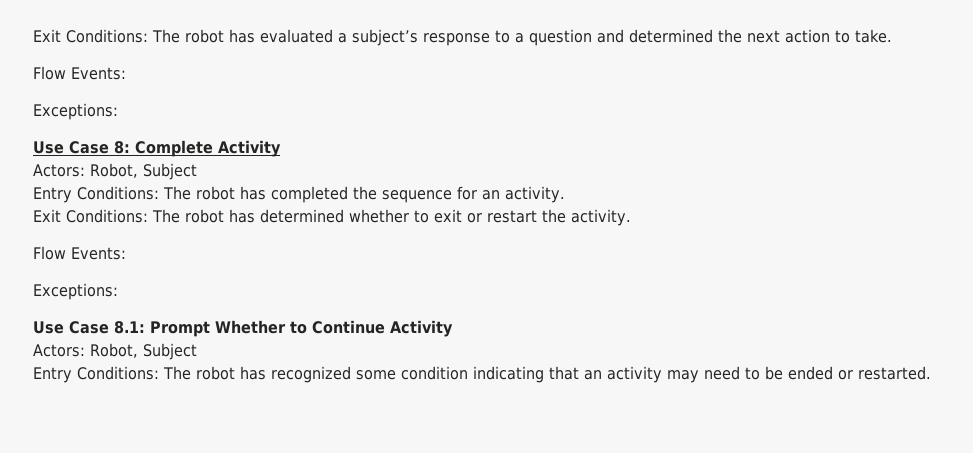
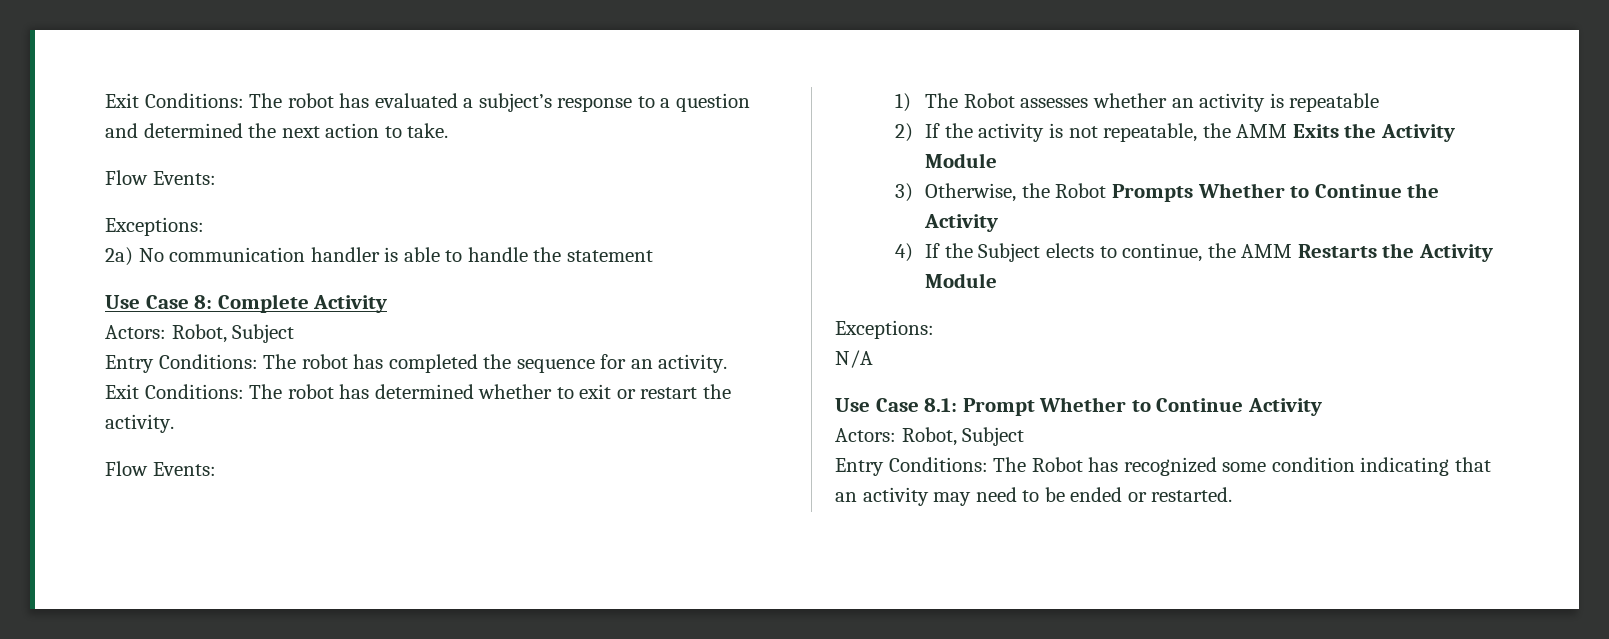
(118, 111) none -> [105,247,653,266] // 2a) No communication handler is able to handle the statement
[33,283,118,300] // Exceptions: -> [895,93,1380,112] [895,123,1455,142] [925,153,998,168] [895,183,1440,202] [924,214,999,232] [895,243,1493,262] [925,273,998,288] [835,320,934,339] [835,350,873,368] // 1) The Robot assesses whether an activity is repeatable // 2) If the activity is not repeatable, the AMM Exits the Activity Module // 3) Otherwise, the Robot Prompts Whether to Continue the Activity // 4) If the Subject elects to continue, the AMM Restarts the Activity Module // Exceptions: // N/A
[196,366,235,380] robot -> [1031,457,1083,472] Robot

